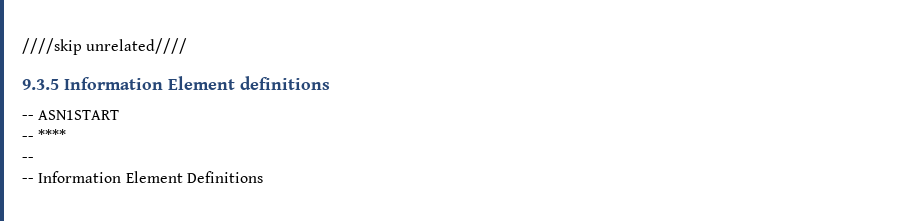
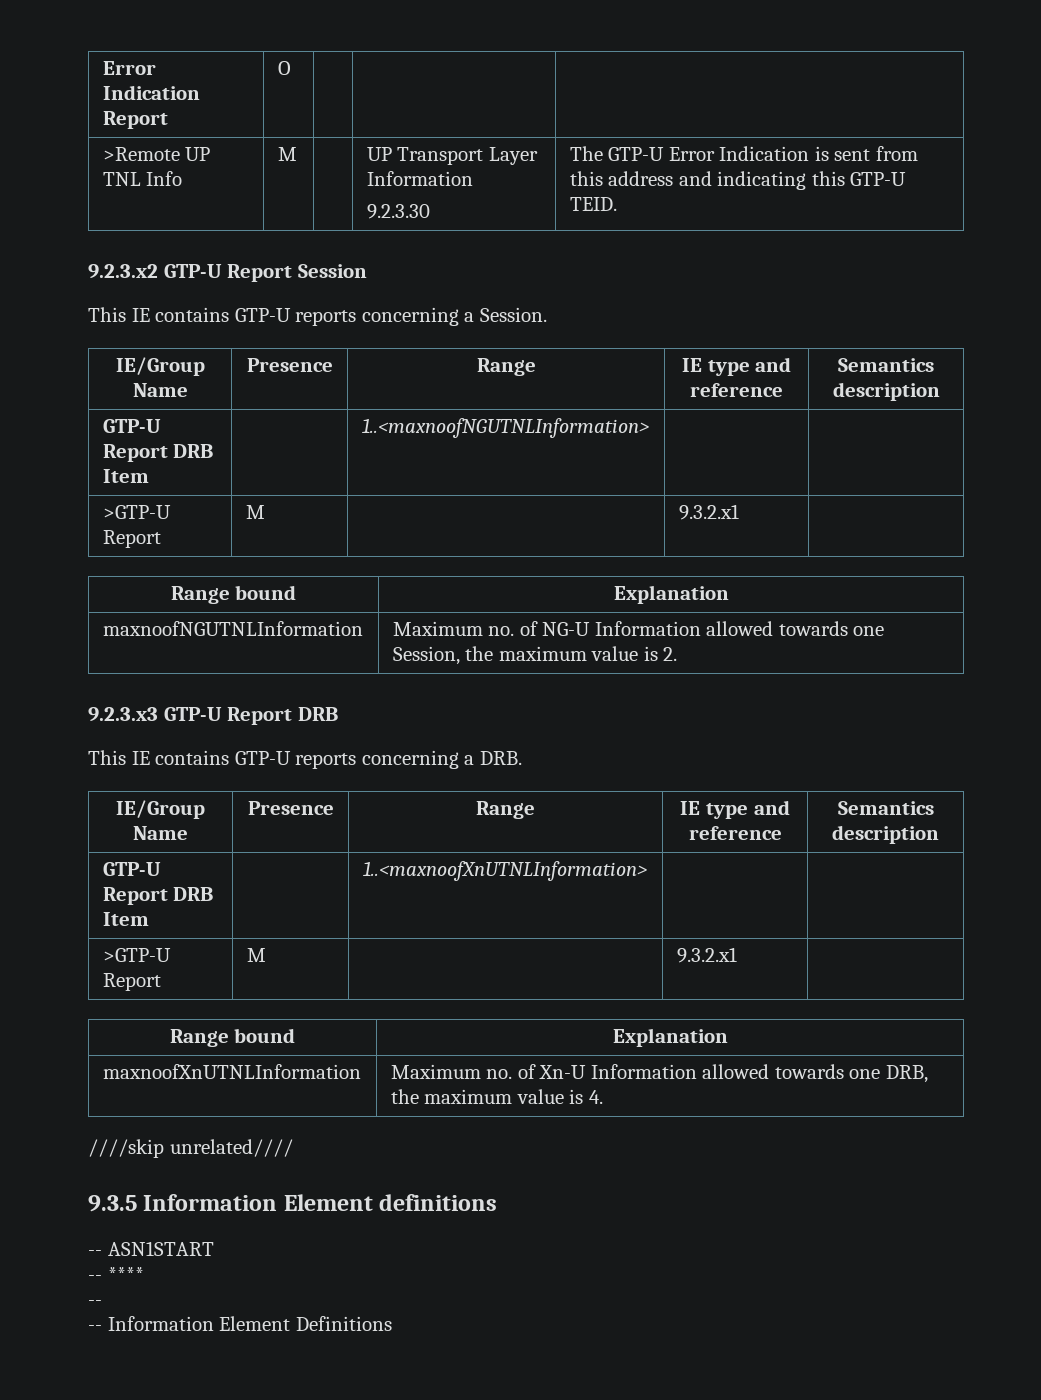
(22, 46) none -> [102,61,156,75] [102,85,200,100] [102,111,168,129] [277,61,291,75] [102,147,211,161] [102,171,183,186] [277,147,297,161] [366,147,538,165] [366,171,473,186] [366,204,430,219] [569,146,918,161] [569,171,907,190] [569,197,617,211] [88,264,367,282] [88,307,547,326] [115,357,205,376] [132,383,188,397] [246,358,333,372] [476,358,536,376] [681,357,792,376] [690,383,783,397] [838,358,934,372] [832,382,940,401] [102,419,161,433] [102,444,214,462] [102,469,149,483] [361,418,649,438] [102,505,171,519] [102,530,161,548] [245,505,265,519] [678,504,739,520] [170,585,297,604] [613,585,729,604] [102,621,363,636] [392,621,885,636] [392,646,678,665] [88,707,338,725] [88,750,522,769] [116,800,205,819] [133,826,188,840] [247,801,334,815] [476,801,535,819] [680,800,790,819] [688,826,782,840] [837,801,934,815] [832,825,939,844] [102,862,161,876] [102,887,214,905] [102,912,149,926] [362,861,647,881] [102,948,171,962] [102,973,161,991] [246,948,266,962] [676,947,737,963] [169,1028,296,1047] [612,1028,728,1047] [102,1064,361,1079] [390,1064,928,1083] [390,1089,603,1104] Error Indication Report | O | | | // >Remote UP TNL Info | M | | UP Transport Layer Information // 9.2.3.30 | The GTP-U Error Indication is sent from this address and indicating this GTP-U TEID. // 9.2.3.x2 GTP-U Report Session // This IE contains GTP-U reports concerning a Session. // IE/Group Name | Presence | Range | IE type and reference | Semantics description // GTP-U Report DRB Item | | 1..<maxnoofNGUTNLInformation> | | // >GTP-U Report | M | | 9.3.2.x1 | // Range bound | Explanation // maxnoofNGUTNLInformation | Maximum no. of NG-U Information allowed towards one Session, the maximum value is 2. // 9.2.3.x3 GTP-U Report DRB // This IE contains GTP-U reports concerning a DRB. // IE/Group Name | Presence | Range | IE type and reference | Semantics description // GTP-U Report DRB Item | | 1..<maxnoofXnUTNLInformation> | | // >GTP-U Report | M | | 9.3.2.x1 | // Range bound | Explanation // maxnoofXnUTNLInformation | Maximum no. of Xn-U Information allowed towards one DRB, the maximum value is 4. //

